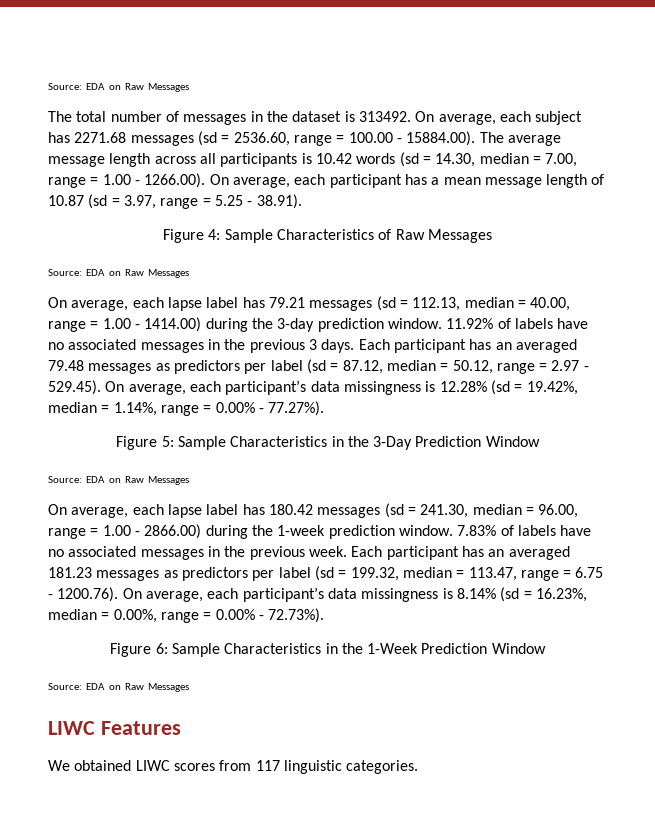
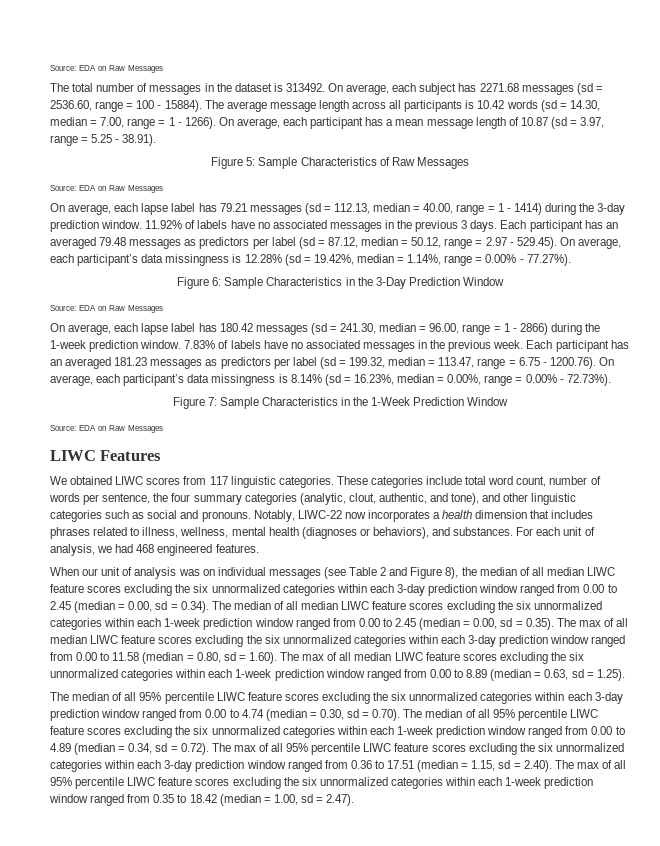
[348,131,476,146] 100.00 - 15884.00). -> [136,100,202,112] 100 - 15884).
[102,173,206,188] 1.00 - 1266.00). -> [168,117,216,129] 1 - 1266).
[208,229,221,240] 4: -> [246,157,256,166] 5:
[102,317,202,332] 1.00 - 1414.00) -> [497,203,542,215] 1 - 1414)
[161,436,174,447] 5: -> [212,277,222,286] 6:
[102,524,202,539] 1.00 - 2866.00) -> [503,323,548,335] 1 - 2866)
[155,643,168,654] 6: -> [207,397,217,406] 7:
(419, 767) none -> [336,476,601,488] [49,493,577,505] [50,510,594,522] [50,527,595,539] [50,544,259,556] [50,567,616,579] [50,584,617,596] [50,601,602,613] [50,618,629,630] [50,635,626,647] [50,652,585,664] [50,669,625,681] [50,692,623,704] [50,709,598,721] [50,726,625,738] [50,743,624,755] [50,760,627,772] [50,777,594,789] [49,794,355,806] These categories include total word count, number of words per sentence, the four summary categories (analytic, clout, authentic, and tone), and other linguistic categories such as social and pronouns. Notably, LIWC-22 now incorporates a health dimension that includes phrases related to illness, wellness, mental health (diagnoses or behaviors), and substances. For each unit of analysis, we had 468 engineered features. // When our unit of analysis was on individual messages (see Table 2 and Figure 8), the median of all median LIWC feature scores excluding the six unnormalized categories within each 3-day prediction window ranged from 0.00 to 2.45 (median = 0.00, sd = 0.34). The median of all median LIWC feature scores excluding the six unnormalized categories within each 1-week prediction window ranged from 0.00 to 2.45 (median = 0.00, sd = 0.35). The max of all median LIWC feature scores excluding the six unnormalized categories within each 3-day prediction window ranged from 0.00 to 11.58 (median = 0.80, sd = 1.60). The max of all median LIWC feature scores excluding the six unnormalized categories within each 1-week prediction window ranged from 0.00 to 8.89 (median = 0.63, sd = 1.25). // The median of all 95% percentile LIWC feature scores excluding the six unnormalized categories within each 3-day prediction window ranged from 0.00 to 4.74 (median = 0.30, sd = 0.70). The median of all 95% percentile LIWC feature scores excluding the six unnormalized categories within each 1-week prediction window ranged from 0.00 to 4.89 (median = 0.34, sd = 0.72). The max of all 95% percentile LIWC feature scores excluding the six unnormalized categories within each 3-day prediction window ranged from 0.36 to 17.51 (median = 1.15, sd = 2.40). The max of all 95% percentile LIWC feature scores excluding the six unnormalized categories within each 1-week prediction window ranged from 0.35 to 18.42 (median = 1.00, sd = 2.47).

